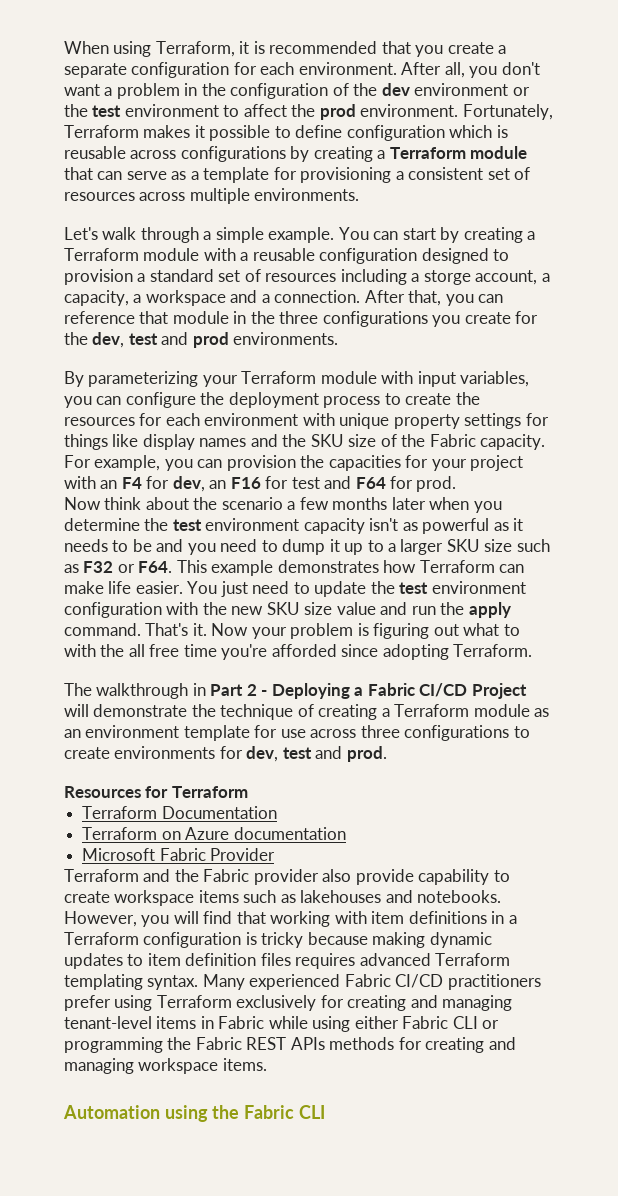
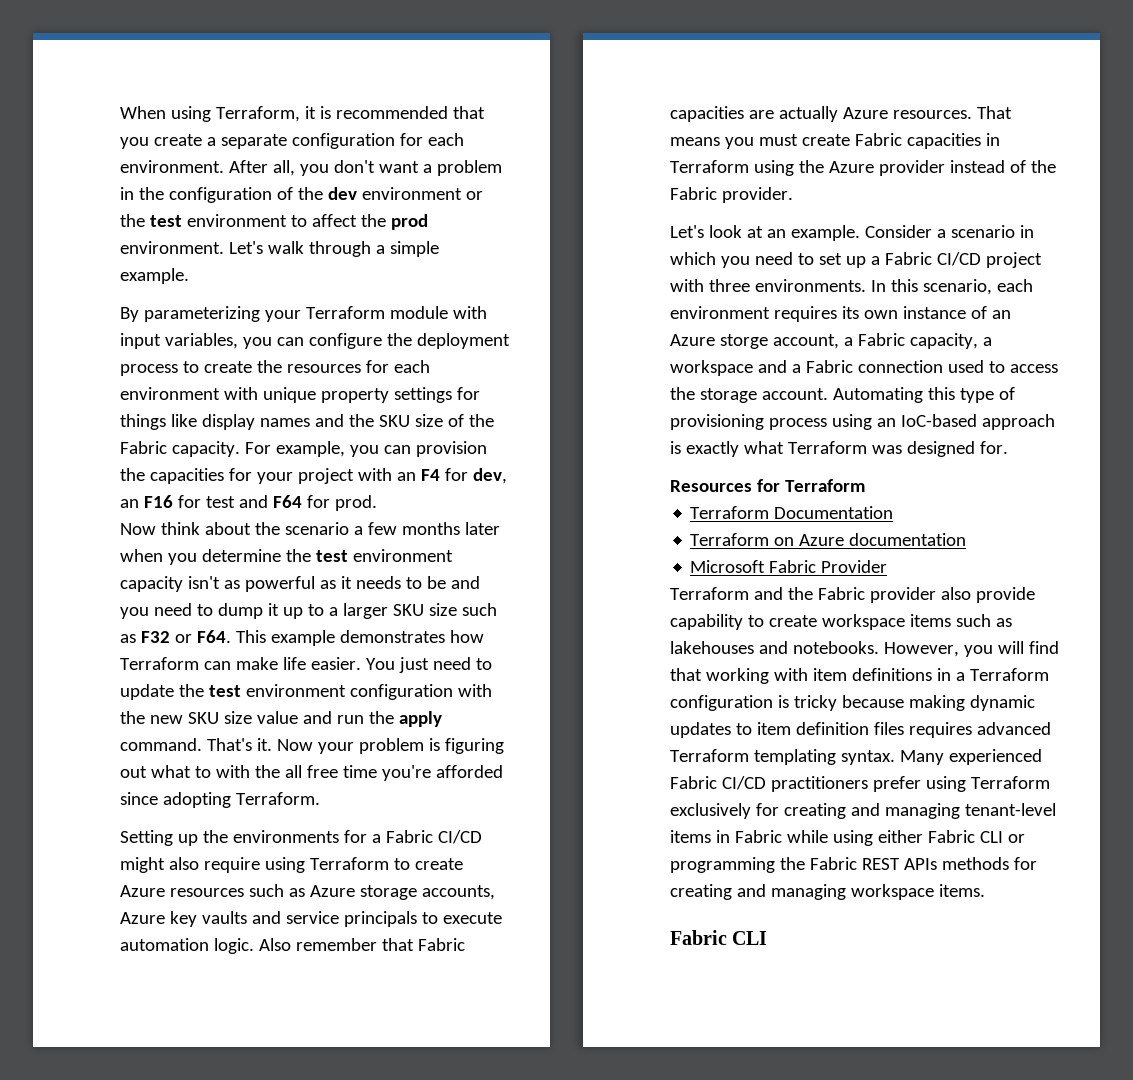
[462,104,553,120] [64,125,508,141] [64,146,528,162] [64,167,531,183] [64,188,360,204] Fortunately, Terraform makes it possible to define configuration which is reusable across configurations by creating a Terraform module that can serve as a template for provisioning a consistent set of resources across multiple environments. // -> (224, 247) none
[338,227,536,243] [64,248,510,264] [64,269,550,285] [64,290,504,306] [64,311,539,327] [64,332,339,348] You can start by creating a Terraform module with a reusable configuration designed to provision a standard set of resources including a storge account, a capacity, a workspace and a connection. After that, you can reference that module in the three configurations you create for the dev, test and prod environments. -> (189, 276) none
[64,683,527,699] [64,704,550,720] [64,725,530,741] [64,746,387,762] The walkthrough in Part 2 - Deploying a Fabric CI/CD Project will demonstrate the technique of creating a Terraform module as an environment template for use across three configurations to create environments for dev, test and prod. -> [120,830,482,846] [120,857,463,873] [120,884,495,900] [120,911,502,927] [120,938,465,954] [670,106,1012,122] [670,133,1000,149] [670,160,1056,176] [670,187,793,203] [670,225,1034,241] [670,252,1042,268] [670,279,1033,295] [670,306,1011,322] [670,333,992,349] [670,360,1058,376] [670,387,1015,403] [670,414,1055,430] [670,441,1008,457] Setting up the environments for a Fabric CI/CD might also require using Terraform to create Azure resources such as Azure storage accounts, Azure key vaults and service principals to execute automation logic. Also remember that Fabric capacities are actually Azure resources. That means you must create Fabric capacities in Terraform using the Azure provider instead of the Fabric provider. // Let's look at an example. Consider a scenario in which you need to set up a Fabric CI/CD project with three environments. In this scenario, each environment requires its own instance of an Azure storge account, a Fabric capacity, a workspace and a Fabric connection used to access the storage account. Automating this type of provisioning process using an IoC-based approach is exactly what Terraform was designed for.
[63,1105,240,1122] Automation using the -> (985, 890) none

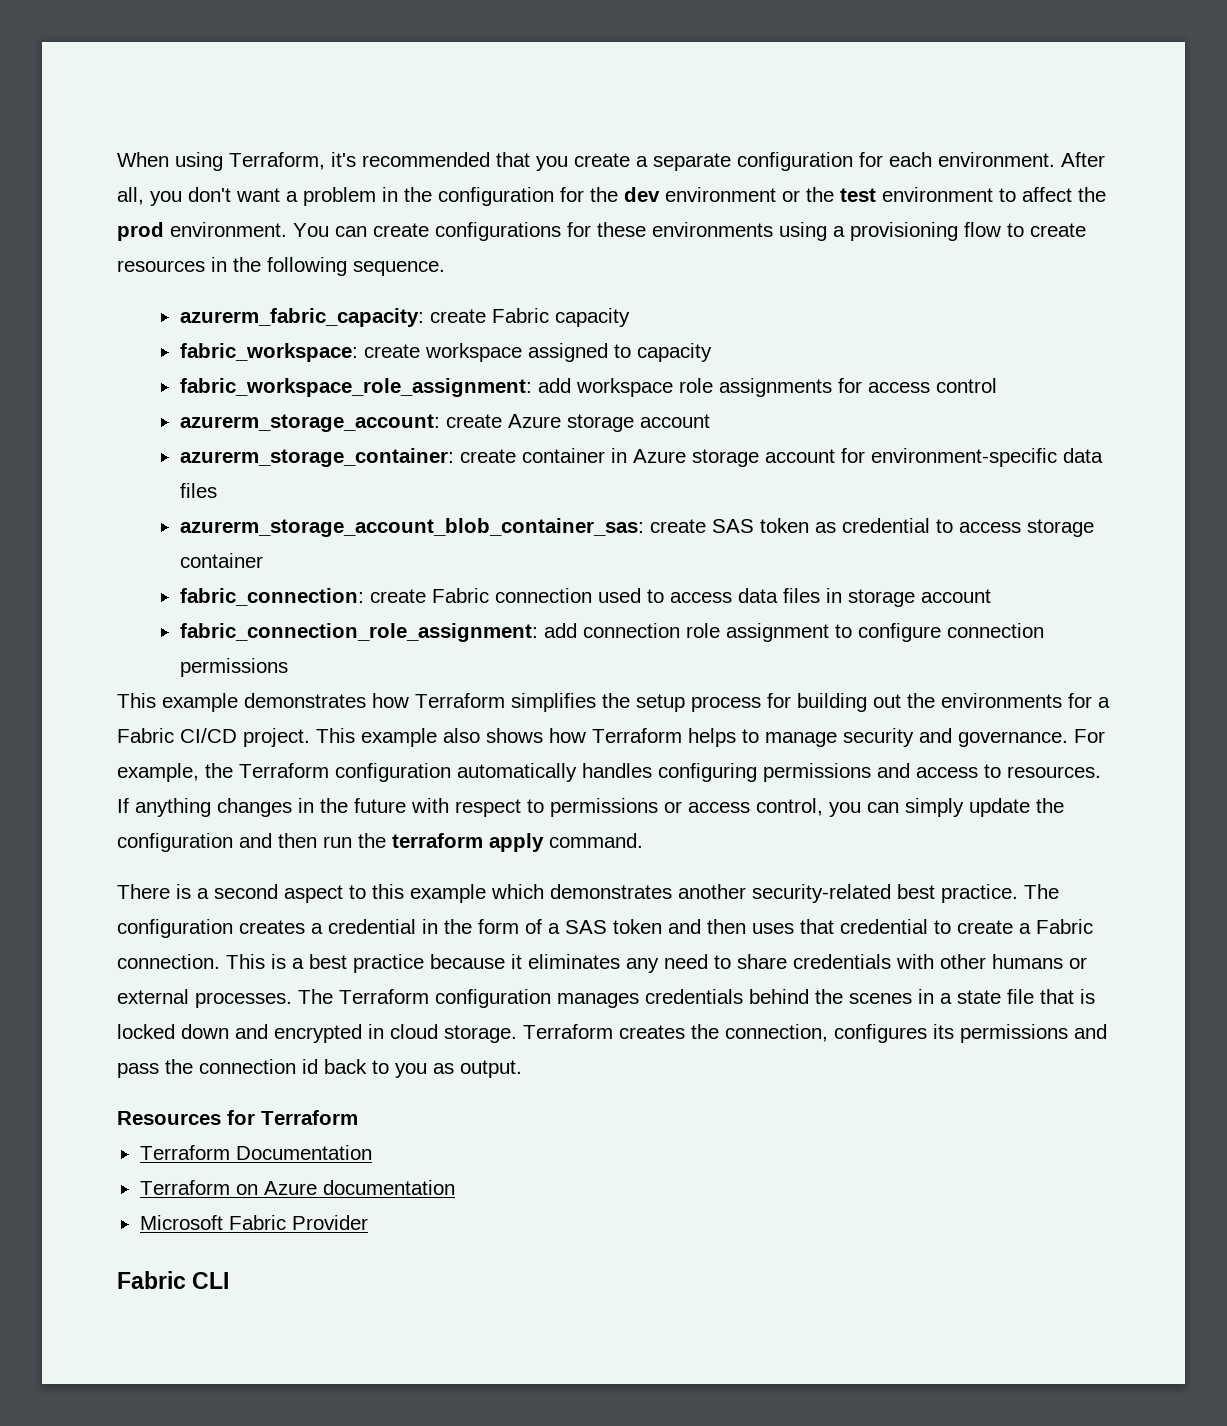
[304,106,331,119] it is -> [331,152,356,167] it's
[276,187,293,200] of -> [560,187,584,202] for
[228,241,439,257] [120,268,189,284] [120,306,487,322] [120,333,510,349] [120,360,430,376] [120,387,480,403] [120,414,494,430] [120,441,487,457] [120,468,507,484] [120,495,377,511] [120,522,500,535] [120,549,453,565] [120,576,480,592] [120,603,497,619] [120,630,231,643] Let's walk through a simple example. // By parameterizing your Terraform module with input variables, you can configure the deployment process to create the resources for each environment with unique property settings for things like display names and the SKU size of the Fabric capacity. For example, you can provision the capacities for your project with an F4 for dev, an F16 for test and F64 for prod. // Now think about the scenario a few months later when you determine the test environment capacity isn't as powerful as it needs to be and you need to dump it up to a larger SKU size such as F32 or F64. -> [293,222,1086,241] [117,257,445,276] [179,308,630,327] [179,343,712,362] [179,378,997,397] [179,414,710,432] [179,448,1103,467] [179,483,217,498] [179,518,1094,537] [179,553,263,568] [179,588,991,607] [179,623,1044,642] [179,658,288,677] You can create configurations for these environments using a provisioning flow to create resources in the following sequence. // azurerm_fabric_capacity: create Fabric capacity // fabric_workspace: create workspace assigned to capacity // fabric_workspace_role_assignment: add workspace role assignments for access control // azurerm_storage_account: create Azure storage account // azurerm_storage_container: create container in Azure storage account for environment-specific data files // azurerm_storage_account_blob_container_sas: create SAS token as credential to access storage container // fabric_connection: create Fabric connection used to access data files in storage account // fabric_connection_role_assignment: add connection role assignment to configure connection permissions //
[203,657,492,673] [120,684,492,700] [120,711,442,727] [120,738,504,754] [120,765,503,781] [120,792,320,808] [120,830,198,846] can make life easier. You just need to update the test environment configuration with the new SKU size value and run the apply command. That's it. Now your problem is figuring out what to with the all free time you're afforded since adopting Terraform. // Setting up -> [511,693,901,712] simplifies the setup process for building out
[120,857,463,873] [120,884,495,900] [120,911,502,927] [120,938,465,954] [670,106,1012,122] [670,133,1000,149] [670,160,1056,176] [670,187,793,203] [670,225,1034,241] [670,252,1042,268] [670,279,1033,295] [670,306,1011,322] [670,333,992,349] [670,360,1058,376] [670,387,1015,403] [670,414,1055,430] [670,441,1008,457] might also require using Terraform to create Azure resources such as Azure storage accounts, Azure key vaults and service principals to execute automation logic. Also remember that Fabric capacities are actually Azure resources. That means you must create Fabric capacities in Terraform using the Azure provider instead of the Fabric provider. // Let's look at an example. Consider a scenario in which you need to set up a Fabric CI/CD project with three environments. In this scenario, each environment requires its own instance of an Azure storge account, a Fabric capacity, a workspace and a Fabric connection used to access the storage account. Automating this type of provisioning process using an IoC-based approach is exactly what Terraform was designed for. -> [243,728,1105,747] [117,763,1101,782] [117,798,1064,817] [117,833,643,852] [117,884,1059,903] [117,919,1093,938] [117,954,1087,973] [117,989,1095,1008] [117,1024,1107,1043] [117,1059,522,1078] project. This example also shows how Terraform helps to manage security and governance. For example, the Terraform configuration automatically handles configuring permissions and access to resources. If anything changes in the future with respect to permissions or access control, you can simply update the configuration and then run the terraform apply command. // There is a second aspect to this example which demonstrates another security-related best practice. The configuration creates a credential in the form of a SAS token and then uses that credential to create a Fabric connection. This is a best practice because it eliminates any need to share credentials with other humans or external processes. The Terraform configuration manages credentials behind the scenes in a state file that is locked down and encrypted in cloud storage. Terraform creates the connection, configures its permissions and pass the connection id back to you as output.
[670,587,1035,603] [670,614,1012,630] [670,641,1059,657] [670,668,1049,684] [670,695,1035,711] [670,722,1051,738] [670,749,1042,765] [670,776,1050,792] [670,803,1056,819] [670,830,1025,846] [670,857,1037,873] [670,884,985,900] // Terraform and the Fabric provider also provide capability to create workspace items such as lakehouses and notebooks. However, you will find that working with item definitions in a Terraform configuration is tricky because making dynamic updates to item definition files requires advanced Terraform templating syntax. Many experienced Fabric CI/CD practitioners prefer using Terraform exclusively for creating and managing tenant-level items in Fabric while using either Fabric CLI or programming the Fabric REST APIs methods for creating and managing workspace items. -> (368, 1222) none

